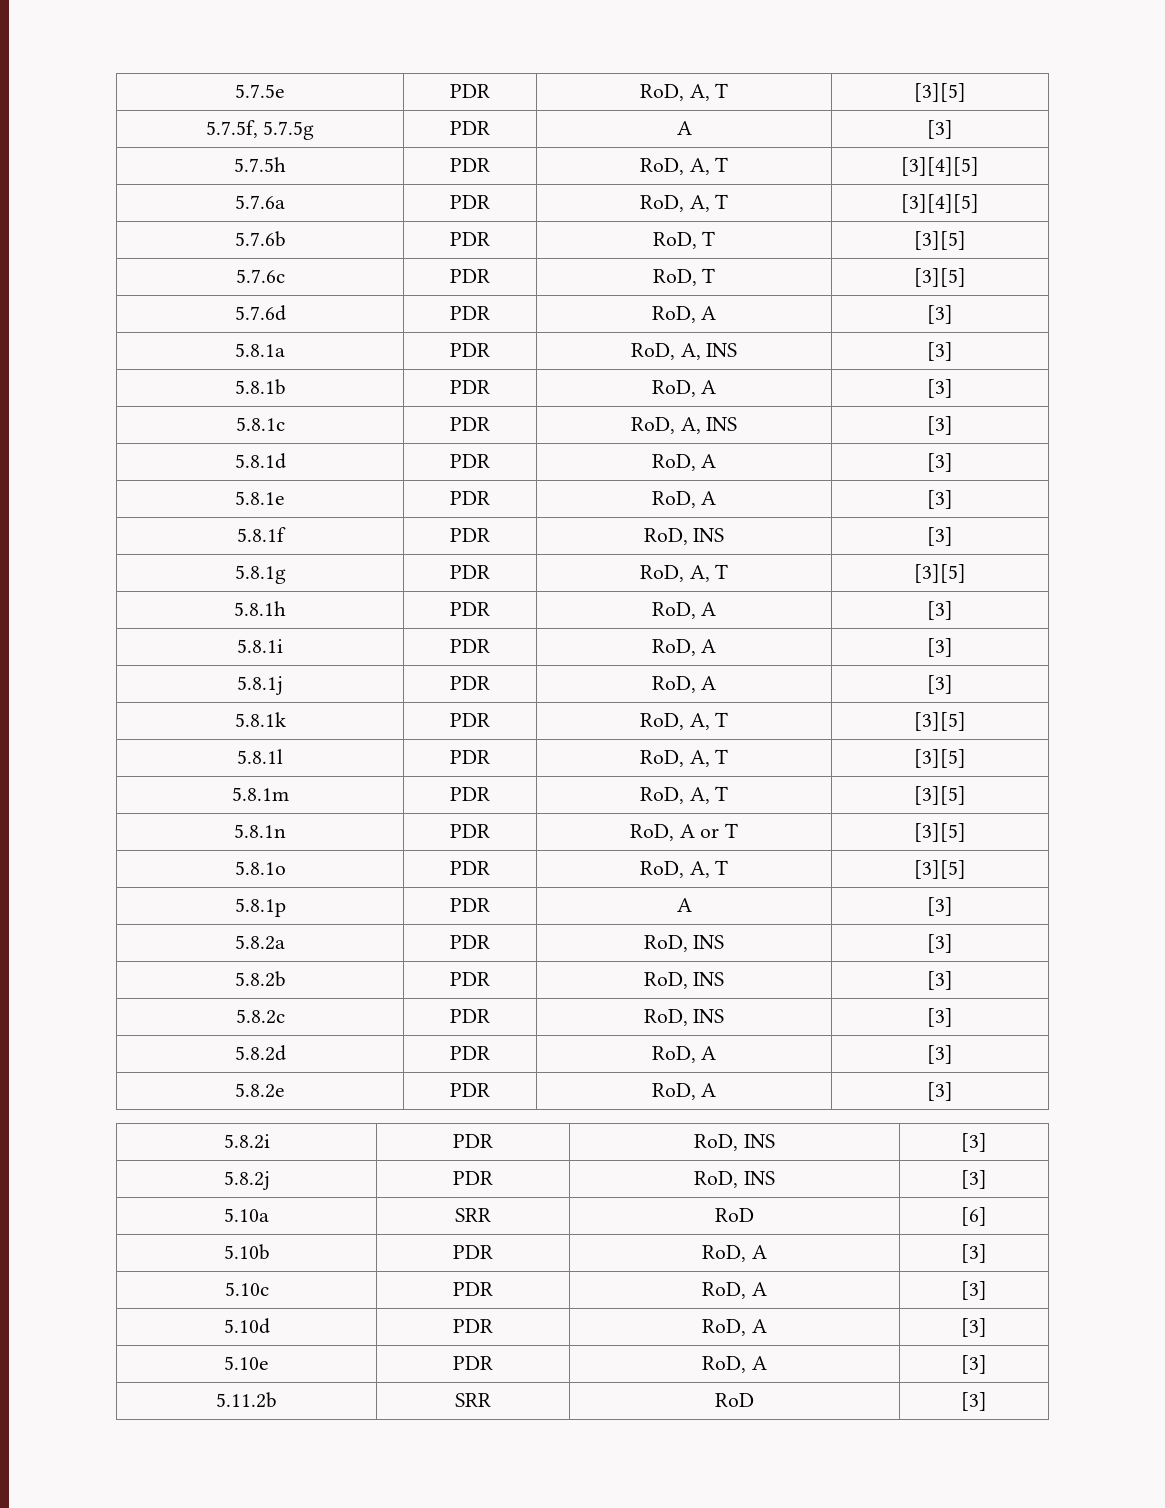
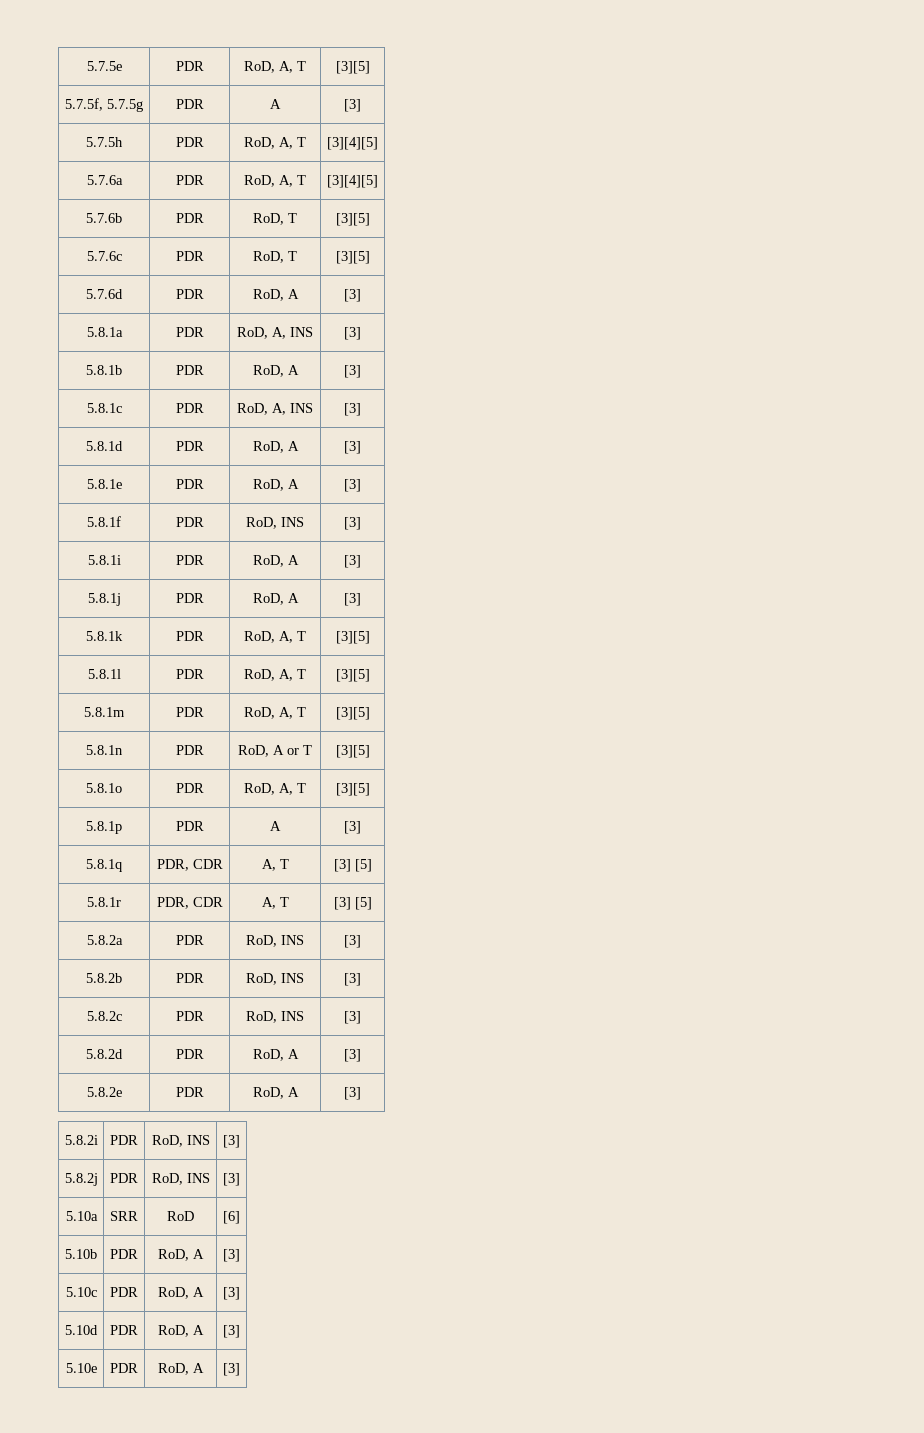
[234,565,286,584] [450,565,490,579] [639,564,729,582] [914,564,966,583] [234,601,286,616] [450,602,490,616] [651,602,717,619] [927,601,953,620] // 5.8.1g | PDR | RoD, A, T | [3][5] // 5.8.1h | PDR | RoD, A | [3] -> (361, 523) none
(953, 906) none -> [86,859,122,872] [156,859,223,871] [261,859,289,871] [333,859,372,872] [87,897,121,907] [156,897,223,909] [261,897,289,909] [333,897,372,910] // 5.8.1q | PDR, CDR | A, T | [3] [5] // 5.8.1r | PDR, CDR | A, T | [3] [5]
[216,1392,277,1408] [455,1393,491,1407] [715,1393,755,1407] [961,1392,987,1411] // 5.11.2b | SRR | RoD | [3] -> (240, 1369) none

